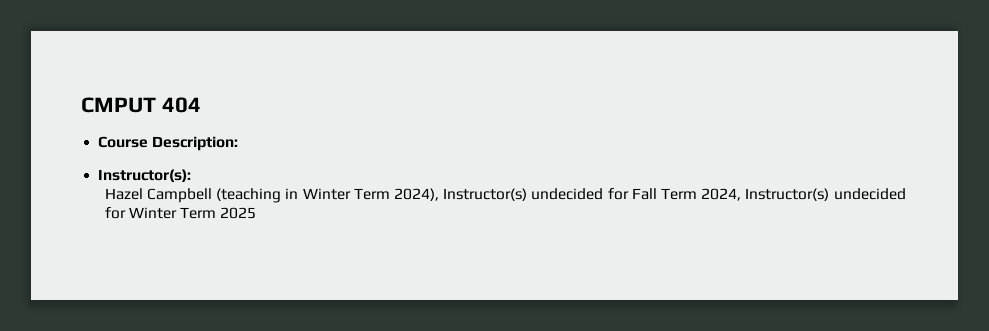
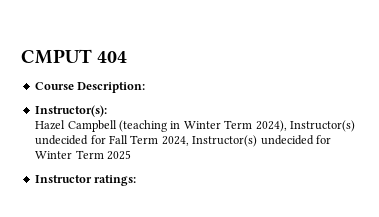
(257, 213) none -> [34,175,137,186] // Instructor ratings:

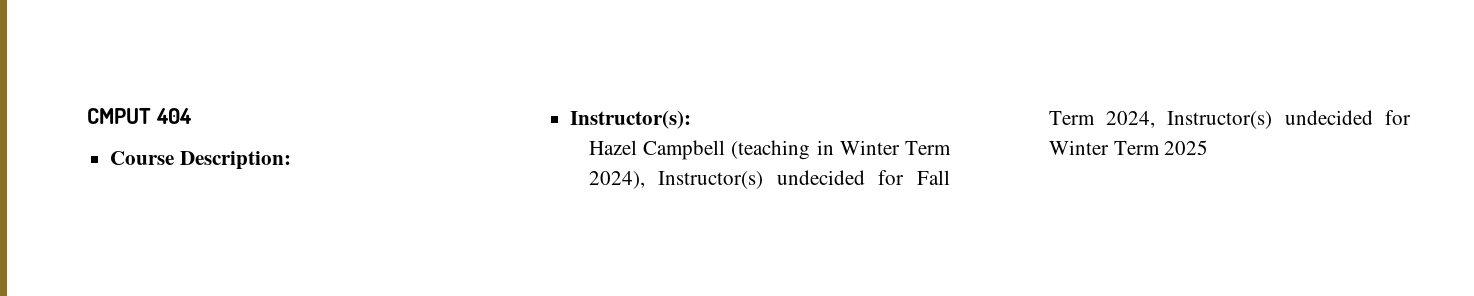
[34,175,137,186] // Instructor ratings: -> (1209, 147) none

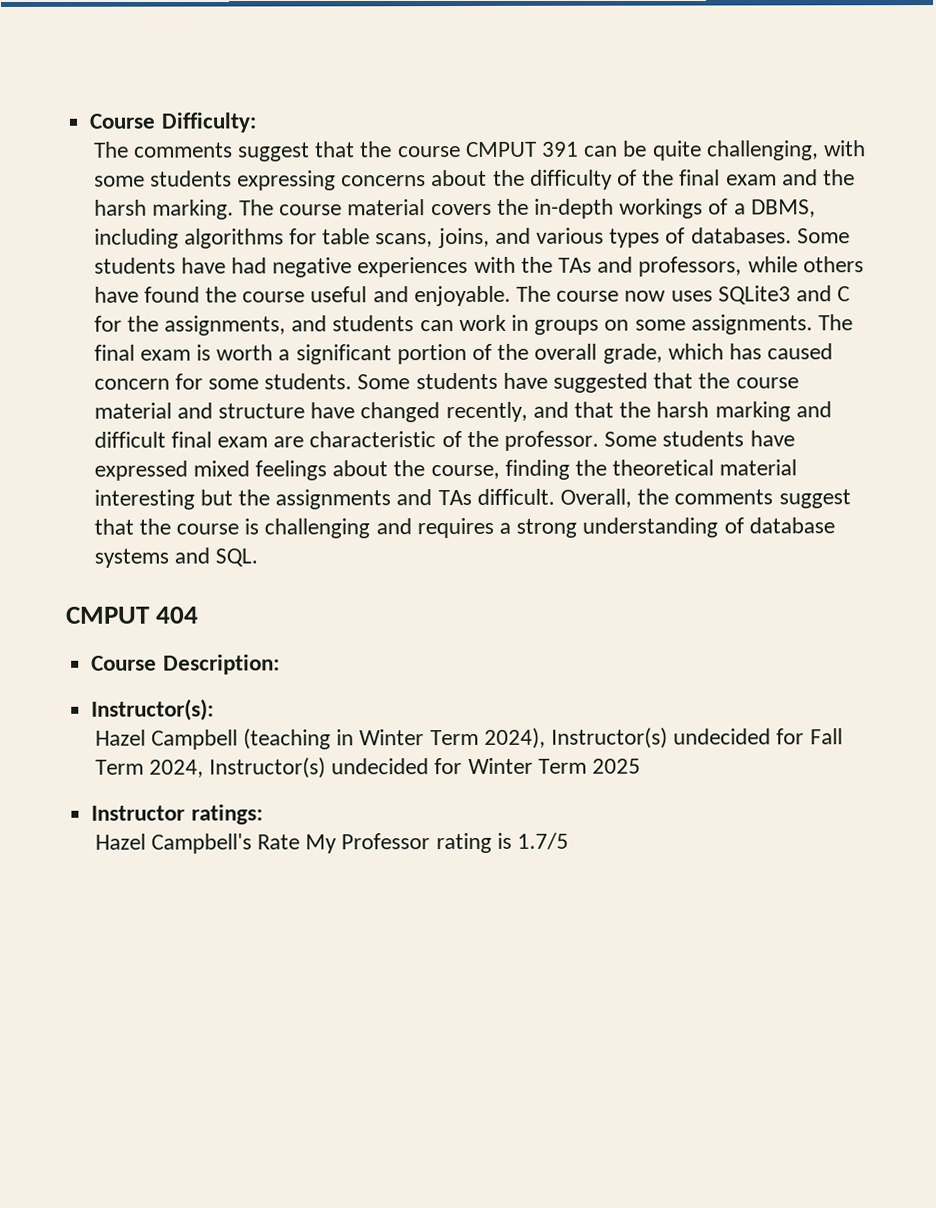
(87, 116) none -> [89,112,257,133] [93,140,867,162] [93,169,856,191] [93,198,816,220] [93,227,850,249] [93,256,864,278] [93,285,851,307] [93,314,854,336] [93,343,834,365] [93,372,799,393] [93,401,832,423] [93,430,795,451] [93,459,798,481] [93,488,851,510] [93,517,835,539] [93,547,258,568] Course Difficulty: // The comments suggest that the course CMPUT 391 can be quite challenging, with some students expressing concerns about the difficulty of the final exam and the harsh marking. The course material covers the in-depth workings of a DBMS, including algorithms for table scans, joins, and various types of databases. Some students have had negative experiences with the TAs and professors, while others have found the course useful and enjoyable. The course now uses SQLite3 and C for the assignments, and students can work in groups on some assignments. The final exam is worth a significant portion of the overall grade, which has caused concern for some students. Some students have suggested that the course material and structure have changed recently, and that the harsh marking and difficult final exam are characteristic of the professor. Some students have expressed mixed feelings about the course, finding the theoretical material interesting but the assignments and TAs difficult. Overall, the comments suggest that the course is challenging and requires a strong understanding of database systems and SQL. //
(1209, 147) none -> [91,804,263,825] [94,832,569,854] // Instructor ratings: // Hazel Campbell's Rate My Professor rating is 1.7/5

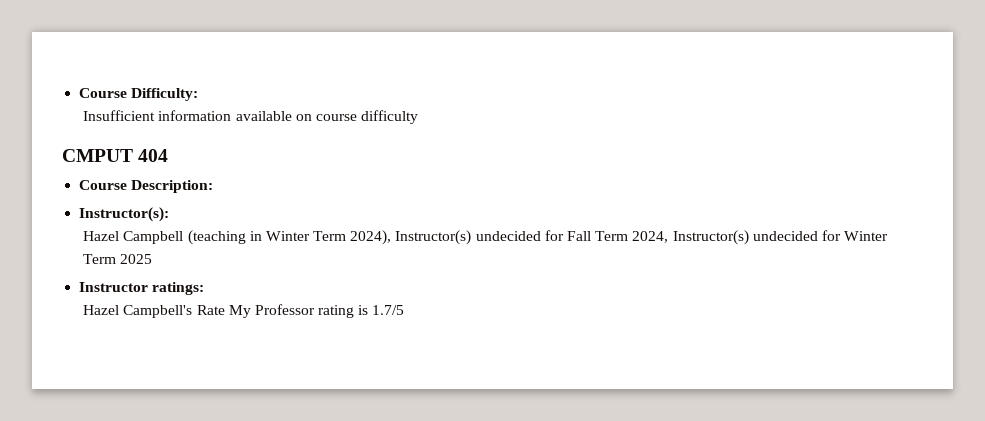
[93,140,867,162] [93,169,856,191] [93,198,816,220] [93,227,850,249] [93,256,864,278] [93,285,851,307] [93,314,854,336] [93,343,834,365] [93,372,799,393] [93,401,832,423] [93,430,795,451] [93,459,798,481] [93,488,851,510] [93,517,835,539] [93,547,258,568] The comments suggest that the course CMPUT 391 can be quite challenging, with some students expressing concerns about the difficulty of the final exam and the harsh marking. The course material covers the in-depth workings of a DBMS, including algorithms for table scans, joins, and various types of databases. Some students have had negative experiences with the TAs and professors, while others have found the course useful and enjoyable. The course now uses SQLite3 and C for the assignments, and students can work in groups on some assignments. The final exam is worth a significant portion of the overall grade, which has caused concern for some students. Some students have suggested that the course material and structure have changed recently, and that the harsh marking and difficult final exam are characteristic of the professor. Some students have expressed mixed feelings about the course, finding the theoretical material interesting but the assignments and TAs difficult. Overall, the comments suggest that the course is challenging and requires a strong understanding of database systems and SQL. -> [83,110,419,124] Insufficient information available on course difficulty

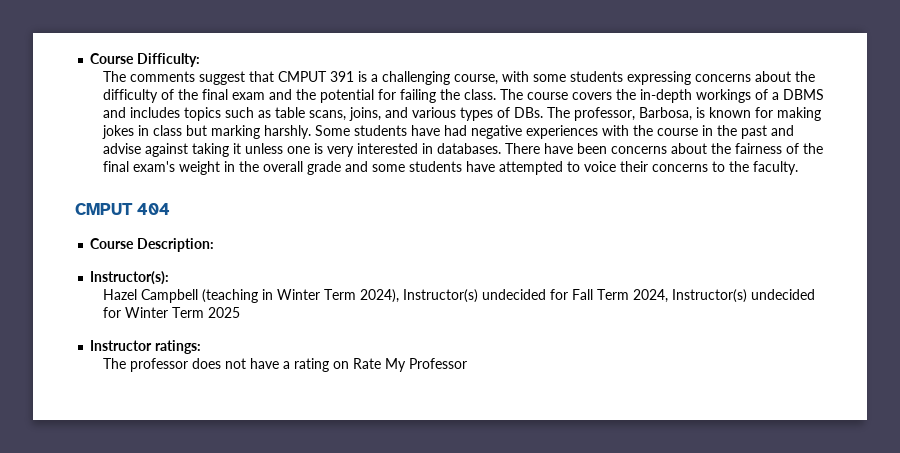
[83,110,419,124] Insufficient information available on course difficulty -> [102,71,815,85] [102,89,824,103] [102,107,821,121] [101,125,794,139] [102,143,823,157] [102,161,798,175] The comments suggest that CMPUT 391 is a challenging course, with some students expressing concerns about the difficulty of the final exam and the potential for failing the class. The course covers the in-depth workings of a DBMS and includes topics such as table scans, joins, and various types of DBs. The professor, Barbosa, is known for making jokes in class but marking harshly. Some students have had negative experiences with the course in the past and advise against taking it unless one is very interested in databases. There have been concerns about the fairness of the final exam's weight in the overall grade and some students have attempted to voice their concerns to the faculty.
[83,304,405,318] Hazel Campbell's Rate My Professor rating is 1.7/5 -> [102,358,467,372] The professor does not have a rating on Rate My Professor

